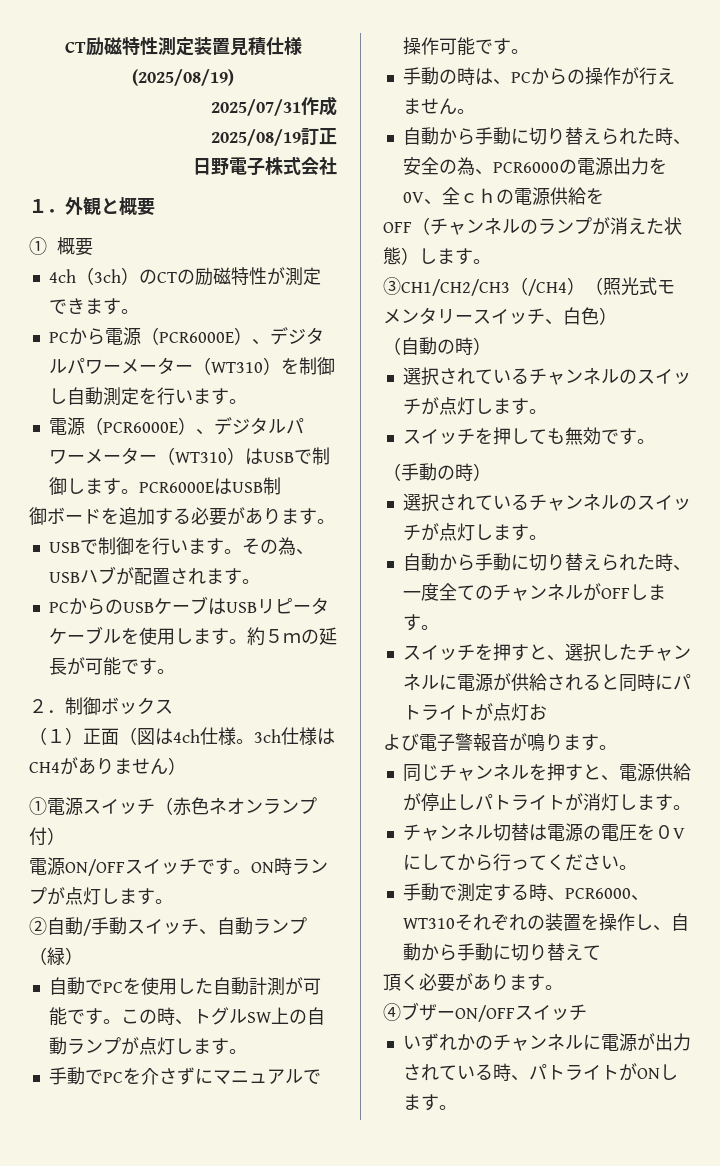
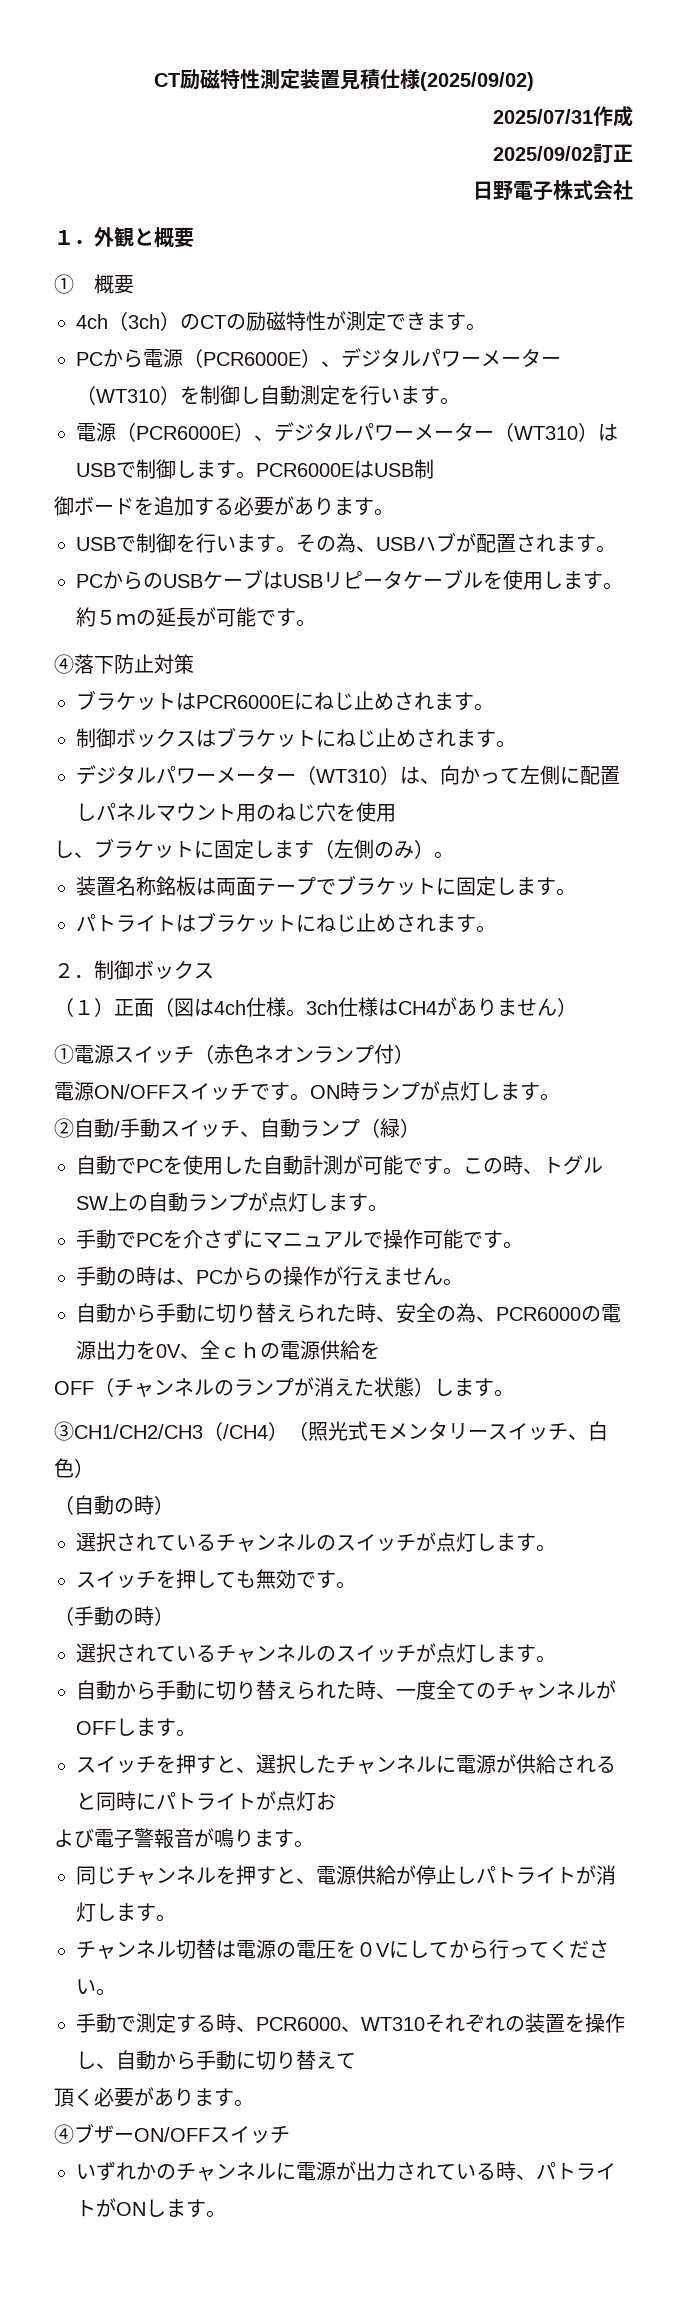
[132,69,234,86] (2025/08/19) -> [419,72,534,91] (2025/09/02)
[211,129,301,146] 2025/08/19 -> [493,146,593,161] 2025/09/02
(175, 671) none -> [54,654,194,674] [76,690,494,711] [76,727,516,748] [76,765,620,785] [76,802,396,822] [54,838,454,859] [76,875,576,896] [76,912,496,933] // ④落下防止対策 // ブラケットはPCR6000Eにねじ止めされます。 // 制御ボックスはブラケットにねじ止めされます。 // デジタルパワーメーター（WT310）は、向かって左側に配置しパネルマウント用のねじ穴を使用 // し、ブラケットに固定します（左側のみ）。 // 装置名称銘板は両面テープでブラケットに固定します。 // パトライトはブラケットにねじ止めされます。

